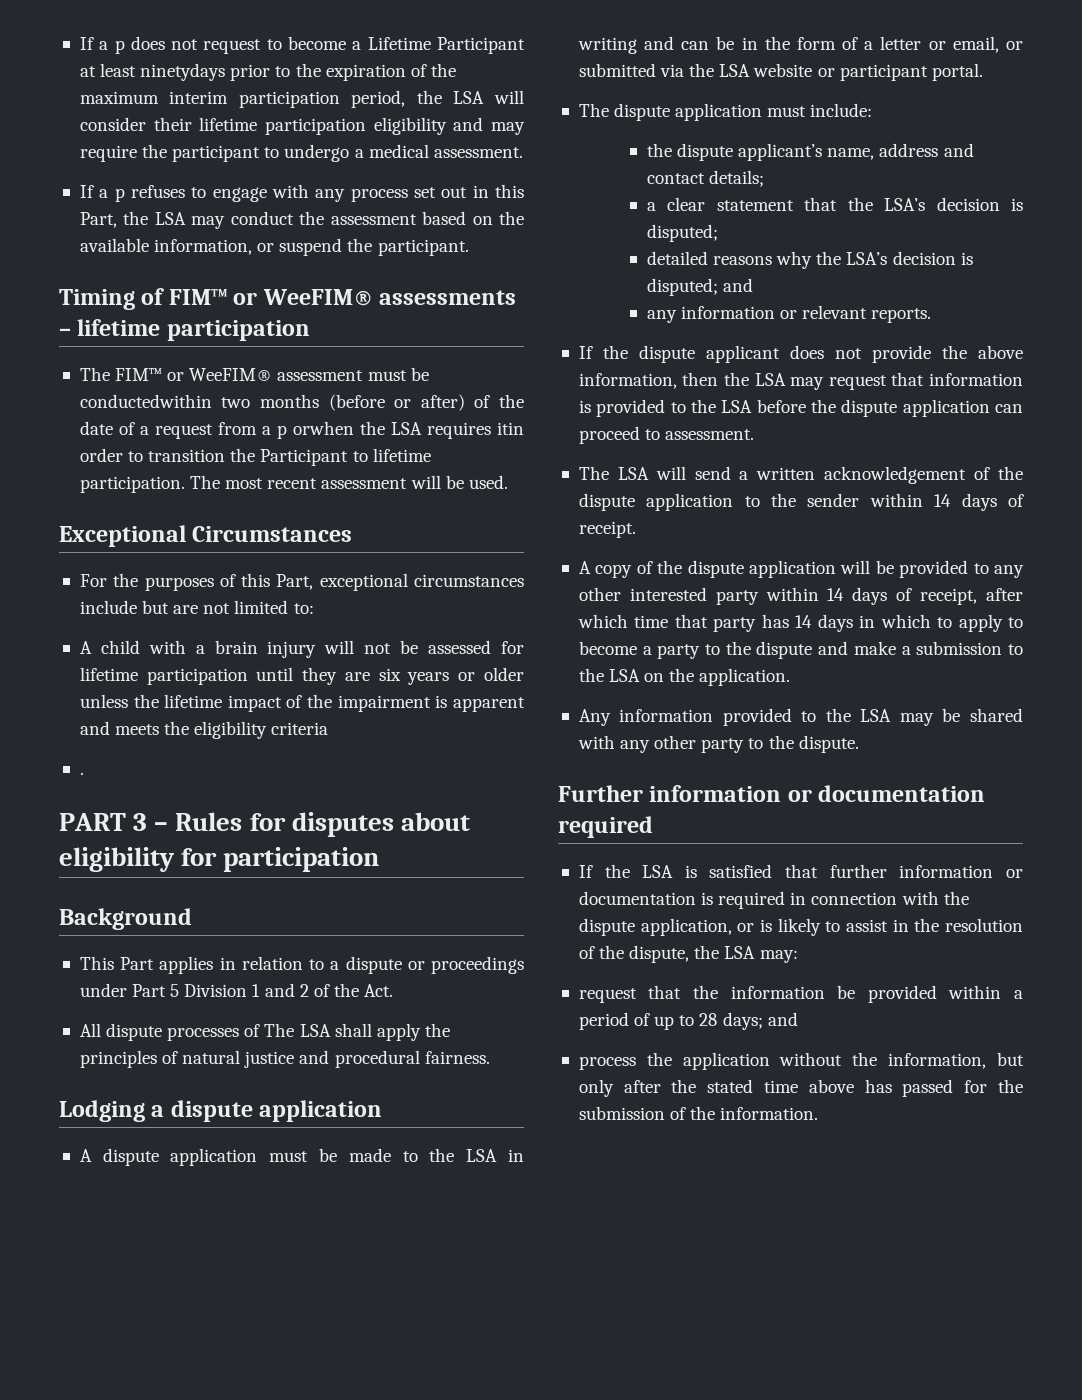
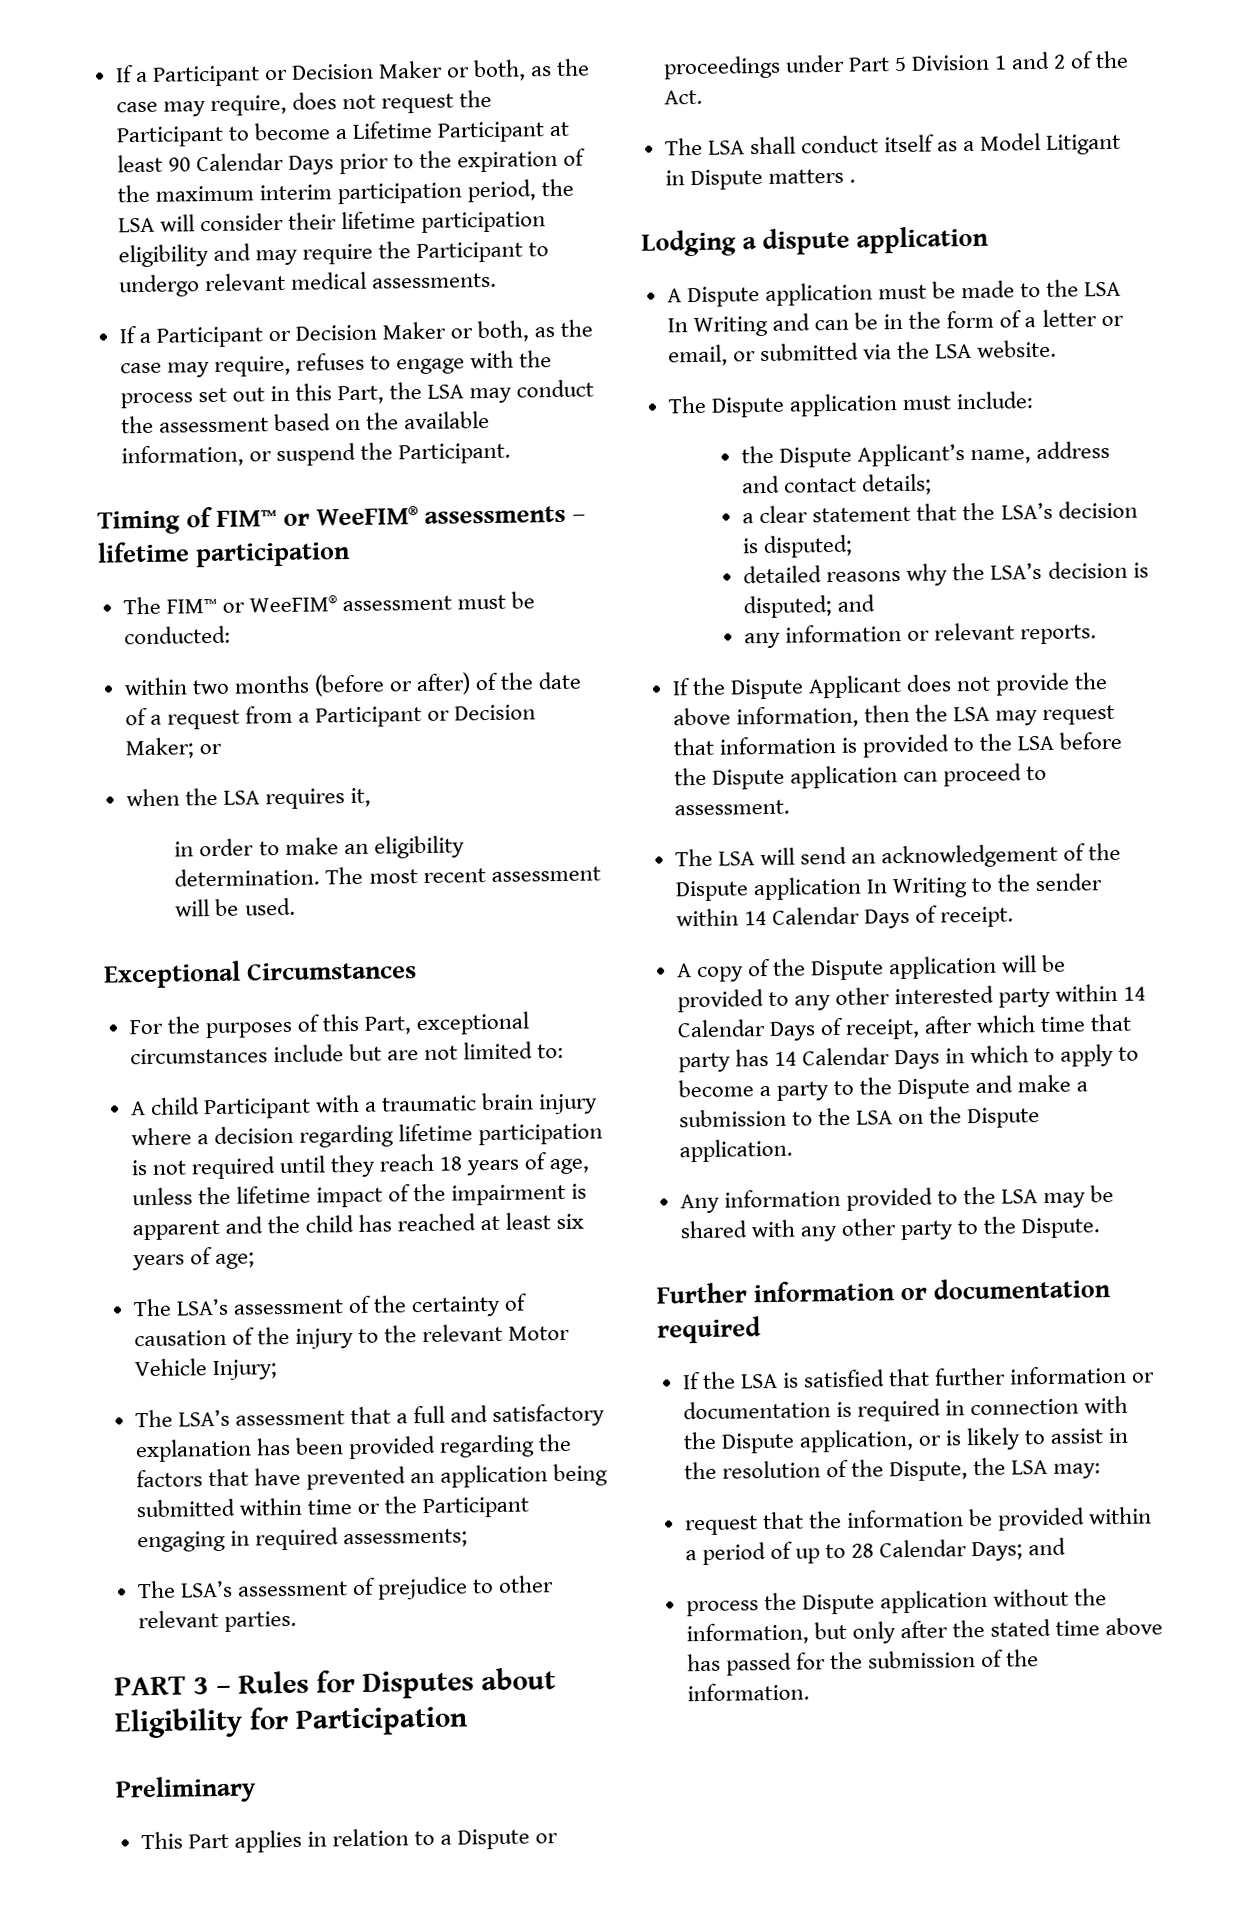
[79,37,125,54] If a p -> [114,58,591,87] [115,94,287,117] If a Participant or Decision Maker or both, as the case may require,
(262, 46) none -> [459,89,493,108] [115,125,224,148] the Participant
[140,63,226,81] ninetydays -> [167,152,334,175] 90 Calendar Days
[172,145,261,162] participant -> [416,241,524,263] Participant
[354,144,523,158] [79,185,125,202] a medical assessment. // If a p -> [203,271,497,292] [118,319,594,348] [119,355,291,378] relevant medical assessments. // If a Participant or Decision Maker or both, as the case may require,
[315,189,346,202] any -> [519,350,553,368] the
[377,239,469,256] participant. -> [398,442,512,465] Participant.
[79,394,212,408] conductedwithin -> [123,625,231,645] [123,677,188,696] conducted: // within
[276,421,524,439] [79,448,431,466] [79,476,185,493] p orwhen the LSA requires itin order to transition the Participant to lifetime participation. -> [315,704,537,728] [124,737,222,760] [125,787,372,810] [174,835,465,859] [174,867,321,887] Participant or Decision Maker; or // when the LSA requires it, // in order to make an eligibility determination.
(140, 647) none -> [202,1097,311,1120] Participant
(205, 649) none -> [381,1095,478,1112] traumatic
[324,640,525,654] [79,667,524,685] will not be assessed for lifetime participation until they are six years or older -> [130,1123,604,1148] [130,1152,591,1180] where a decision regarding lifetime participation is not required until they reach 18 years of age,
[115,721,329,739] [79,772,84,775] meets the eligibility criteria // . -> [266,1212,585,1234] [131,1247,255,1271] [132,1293,529,1318] [133,1323,571,1349] [133,1358,277,1381] [134,1403,606,1428] [134,1433,573,1463] [135,1463,609,1490] [135,1496,530,1519] [136,1527,468,1553] [136,1575,555,1600] [137,1610,297,1632] the child has reached at least six years of age; // The LSA’s assessment of the certainty of causation of the injury to the relevant Motor Vehicle Injury; // The LSA’s assessment that a full and satisfactory explanation has been provided regarding the factors that have prevented an application being submitted within time or the Participant engaging in required assessments; // The LSA’s assessment of prejudice to other relevant parties.
[291,812,470,837] [59,847,380,872] [59,908,192,930] disputes about eligibility for participation // Background -> [362,1667,556,1699] [114,1706,468,1739] [115,1775,257,1804] Disputes about Eligibility for Participation // Preliminary
[345,956,402,974] dispute -> [457,1828,531,1850] Dispute
[79,1023,450,1041] [79,1050,490,1068] All dispute processes of The LSA shall apply the principles of natural justice and procedural fairness. -> [664,132,1122,156] [664,168,856,191] The LSA shall conduct itself as a Model Litigant in Dispute matters .
[102,1148,159,1166] dispute -> [686,286,760,308] Dispute
[508,1149,524,1162] [577,37,637,54] in writing -> [666,315,768,338] In Writing
[753,63,983,81] [578,103,671,121] website or participant portal. // The dispute -> [977,339,1058,358] [667,395,785,418] website. // The Dispute
[676,143,823,161] dispute applicant’s -> [779,443,966,468] Dispute Applicant’s
[638,345,780,363] dispute applicant -> [729,675,902,700] Dispute Applicant
[841,399,898,417] dispute -> [711,768,785,790] Dispute
[739,467,816,480] a written -> [851,853,877,864] an
[578,493,734,511] dispute application -> [674,876,968,902] Dispute application In Writing
[961,493,997,511] days -> [771,906,910,929] Calendar Days
[687,560,744,578] dispute -> [810,959,885,981] Dispute
[852,587,888,605] days -> [676,1019,816,1041] Calendar Days
[817,614,853,632] days -> [801,1047,941,1070] Calendar Days
[756,641,813,659] dispute -> [897,1078,971,1100] Dispute
(695, 675) none -> [967,1107,1041,1129] Dispute
[798,735,859,753] dispute. -> [1021,1217,1102,1239] Dispute.
[578,918,635,936] dispute -> [720,1432,795,1454] Dispute
[629,945,690,963] dispute, -> [889,1460,969,1482] Dispute,
[722,1012,763,1030] days; -> [879,1539,1024,1562] Calendar Days;
(672, 1059) none -> [801,1593,875,1615] Dispute

